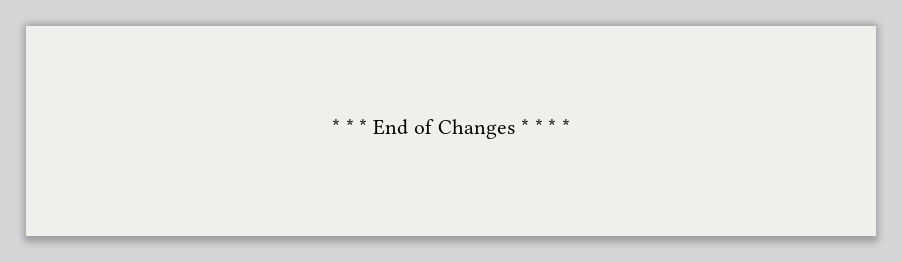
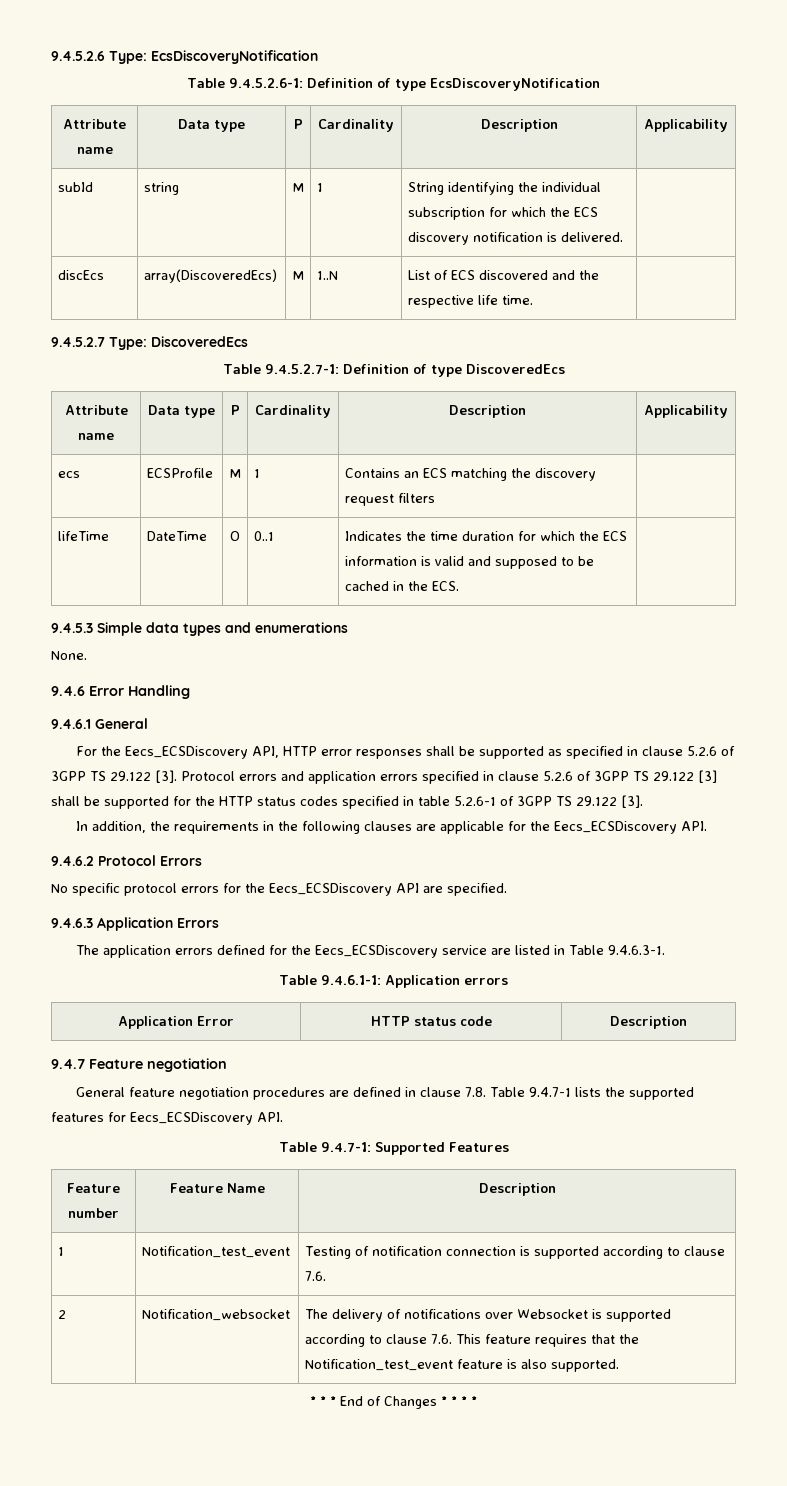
(331, 126) none -> [51,50,318,64] [187,78,600,91] [63,119,126,129] [76,147,113,154] [178,119,245,132] [293,119,303,129] [318,119,394,132] [480,119,558,132] [644,119,728,132] [57,182,93,192] [143,182,179,195] [292,183,304,192] [316,183,323,192] [407,182,601,195] [407,207,598,220] [407,232,623,245] [57,270,104,280] [143,269,277,283] [292,271,304,280] [316,271,338,280] [407,270,599,280] [407,295,533,308] [51,336,248,350] [222,364,565,377] [64,405,128,415] [78,433,114,440] [148,405,215,418] [230,405,240,415] [254,405,331,418] [449,405,526,418] [644,405,728,418] [57,471,80,478] [146,468,213,478] [229,469,241,478] [253,469,260,478] [344,468,596,481] [344,493,435,506] [57,531,109,541] [146,531,207,541] [230,531,240,541] [253,531,274,541] [344,531,627,541] [344,556,594,569] [344,581,459,591] [51,622,348,636] [51,651,87,660] [51,685,190,699] [51,718,148,729] [75,746,735,759] [51,770,717,784] [51,795,643,809] [75,821,707,834] [51,855,202,866] [51,883,507,896] [51,917,219,931] [75,945,665,958] [279,975,508,988] [118,1016,234,1029] [370,1016,492,1026] [610,1016,687,1029] [51,1058,227,1072] [75,1087,694,1100] [51,1112,283,1125] [278,1142,509,1155] [67,1183,120,1193] [68,1208,119,1218] [169,1183,265,1193] [478,1183,556,1196] [57,1247,64,1256] [141,1246,290,1258] [304,1246,725,1259] [304,1271,326,1281] [57,1310,66,1319] [141,1309,290,1321] [304,1309,671,1322] [304,1334,639,1347] [304,1359,619,1372] 9.4.5.2.6 Type: EcsDiscoveryNotification // Table 9.4.5.2.6-1: Definition of type EcsDiscoveryNotification // Attribute name | Data type | P | Cardinality | Description | Applicability // subId | string | M | 1 | String identifying the individual subscription for which the ECS discovery notification is delivered. | // discEcs | array(DiscoveredEcs) | M | 1..N | List of ECS discovered and the respective life time. | // 9.4.5.2.7 Type: DiscoveredEcs // Table 9.4.5.2.7-1: Definition of type DiscoveredEcs // Attribute name | Data type | P | Cardinality | Description | Applicability // ecs | ECSProfile | M | 1 | Contains an ECS matching the discovery request filters | // lifeTime | DateTime | O | 0..1 | Indicates the time duration for which the ECS information is valid and supposed to be cached in the ECS. | // 9.4.5.3 Simple data types and enumerations // None. // 9.4.6 Error Handling // 9.4.6.1 General // For the Eecs_ECSDiscovery API, HTTP error responses shall be supported as specified in clause 5.2.6 of 3GPP TS 29.122 [3]. Protocol errors and application errors specified in clause 5.2.6 of 3GPP TS 29.122 [3] shall be supported for the HTTP status codes specified in table 5.2.6-1 of 3GPP TS 29.122 [3]. // In addition, the requirements in the following clauses are applicable for the Eecs_ECSDiscovery API. // 9.4.6.2 Protocol Errors // No specific protocol errors for the Eecs_ECSDiscovery API are specified. // 9.4.6.3 Application Errors // The application errors defined for the Eecs_ECSDiscovery service are listed in Table 9.4.6.3-1. // Table 9.4.6.1-1: Application errors // Application Error | HTTP status code | Description // 9.4.7 Feature negotiation // General feature negotiation procedures are defined in clause 7.8. Table 9.4.7-1 lists the supported features for Eecs_ECSDiscovery API. // Table 9.4.7-1: Supported Features // Feature number | Feature Name | Description // 1 | Notification_test_event | Testing of notification connection is supported according to clause 7.6. // 2 | Notification_websocket | The delivery of notifications over Websocket is supported according to clause 7.6. This feature requires that the Notification_test_event feature is also supported. //

